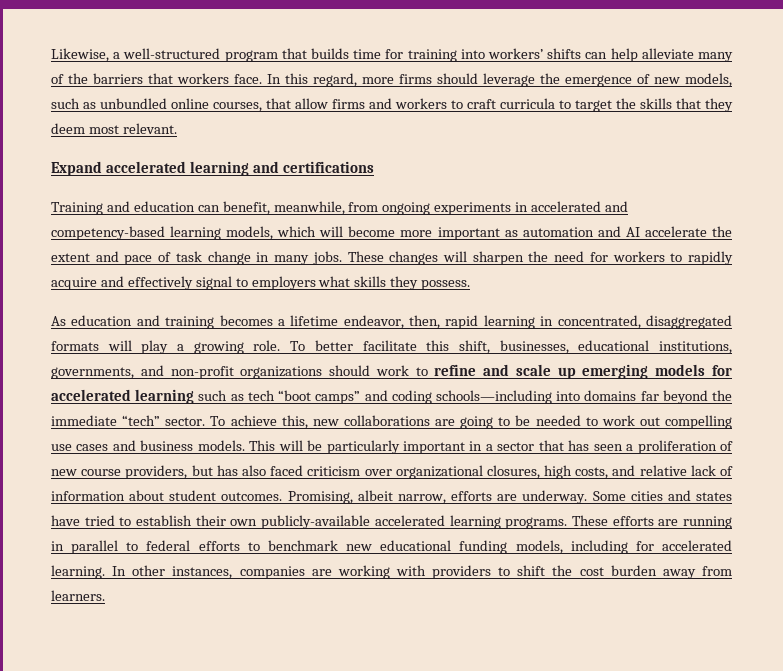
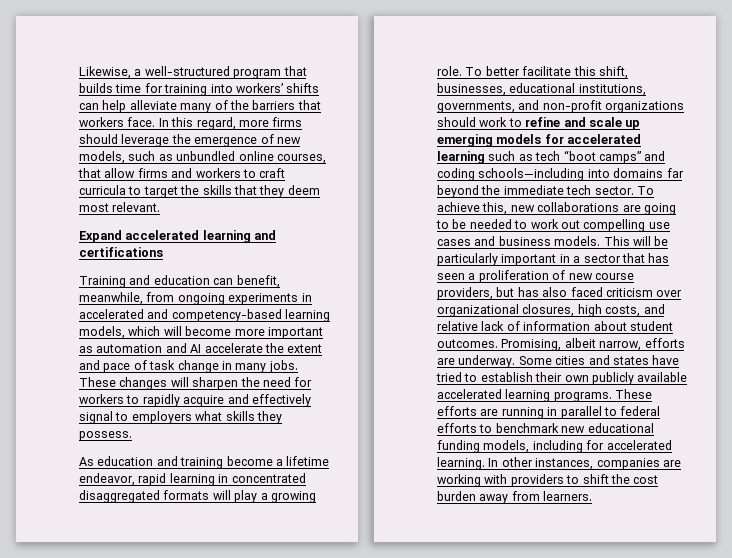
[219,315,273,326] becomes -> [226,456,273,466] become
[409,315,441,329] then, -> (135, 479) none
[557,315,641,329] concentrated, -> [231,473,306,483] concentrated
[122,415,161,426] “tech” -> [566,185,592,195] tech
[261,515,371,529] publicly-available -> [591,372,688,385] publicly available

